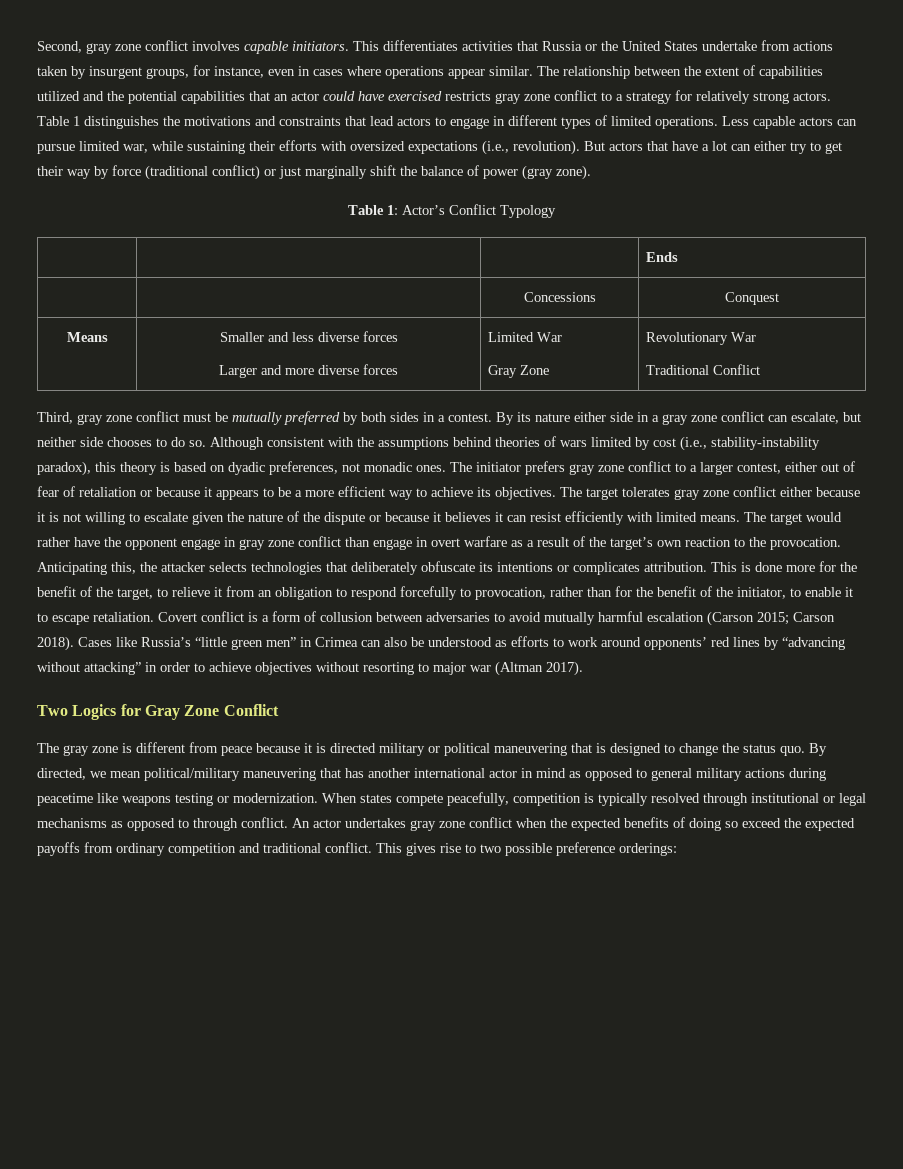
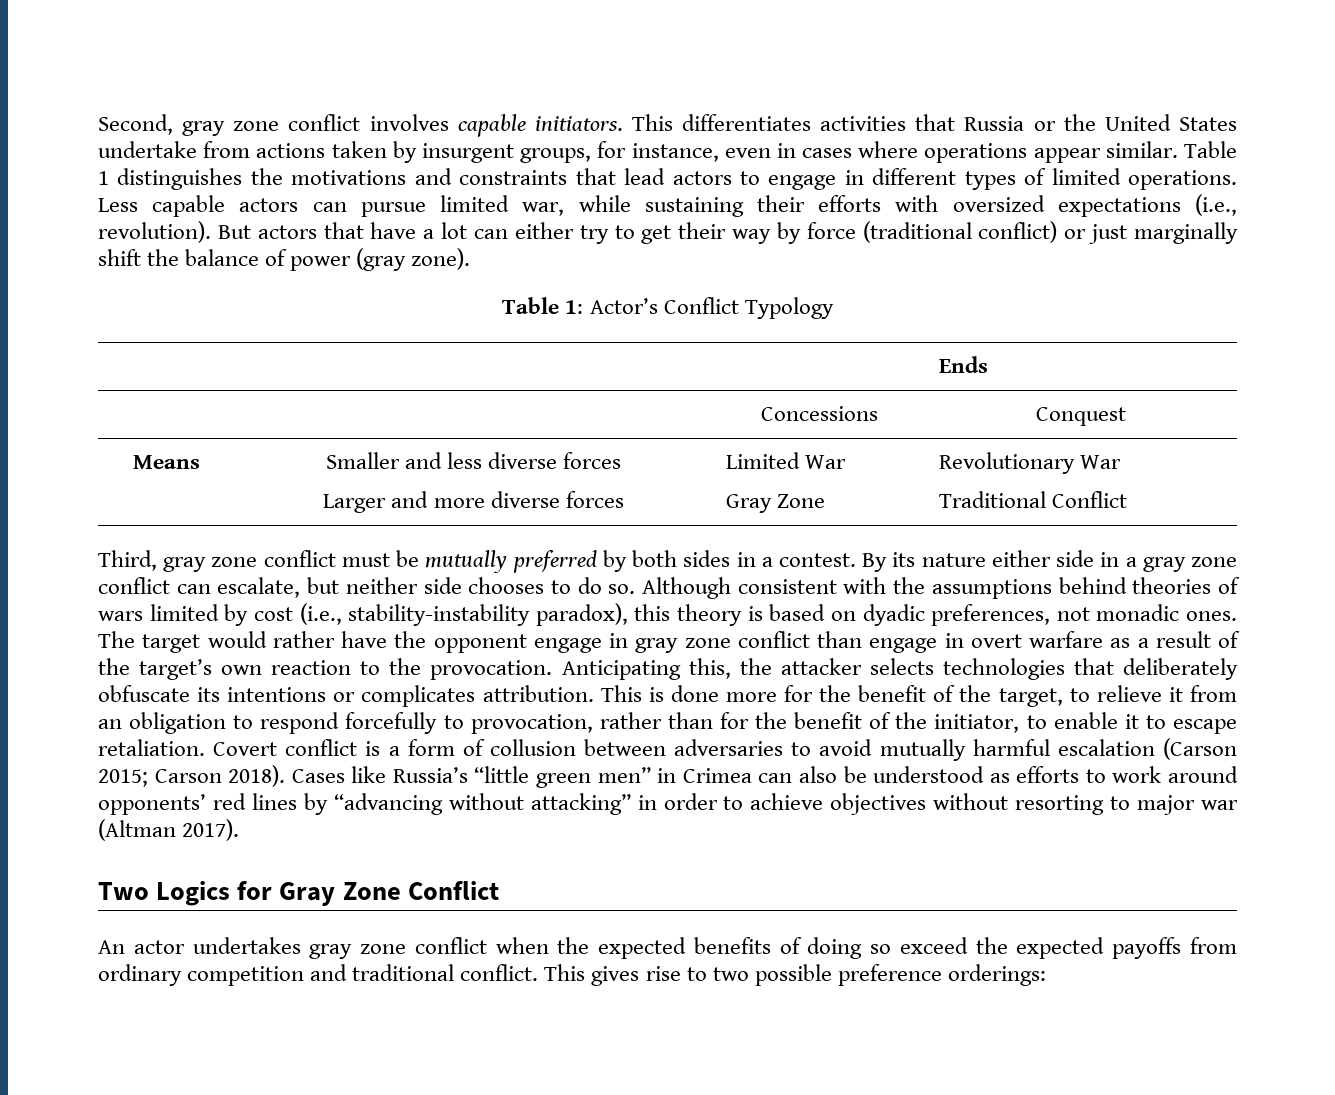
[537,65,823,79] [37,90,831,104] The relationship between the extent of capabilities utilized and the potential capabilities that an actor could have exercised restricts gray zone conflict to a strategy for relatively strong actors. -> (1178, 149) none
[476,461,855,475] [37,486,860,500] [37,511,766,525] initiator prefers gray zone conflict to a larger contest, either out of fear of retaliation or because it appears to be a more efficient way to achieve its objectives. The target tolerates gray zone conflict either because it is not willing to escalate given the nature of the dispute or because it believes it can resist efficiently with limited means. The -> (135, 639) none
[37,742,827,756] [37,768,826,781] [37,792,866,806] [37,817,288,831] The gray zone is different from peace because it is directed military or political maneuvering that is designed to change the status quo. By directed, we mean political/military maneuvering that has another international actor in mind as opposed to general military actions during peacetime like weapons testing or modernization. When states compete peacefully, competition is typically resolved through institutional or legal mechanisms as opposed to through conflict. -> (499, 890) none

